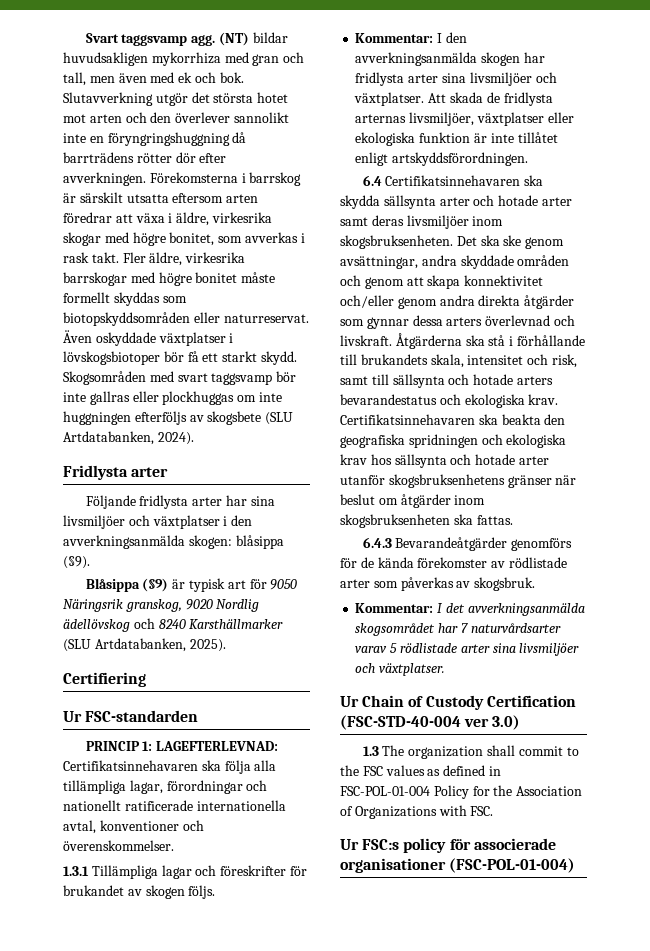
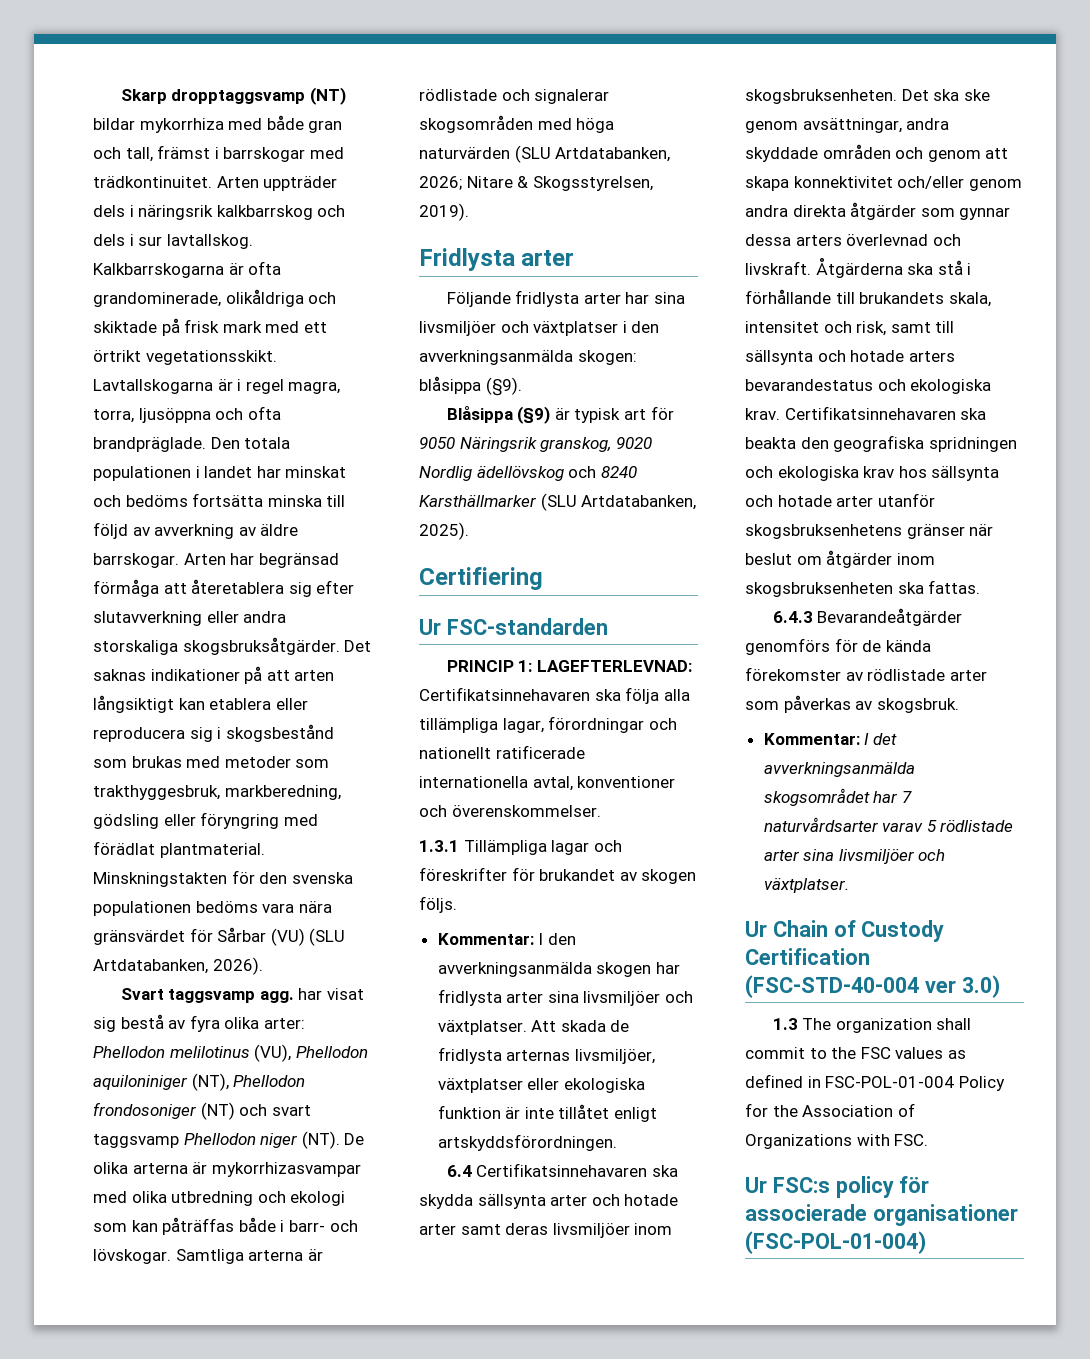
[85,32,288,46] [63,52,305,66] [63,72,244,86] [63,92,289,106] [63,112,289,123] [63,132,247,146] [63,152,227,163] [63,172,302,186] [63,192,259,203] [63,212,272,226] [63,232,305,246] [63,252,246,266] [63,272,276,286] [63,292,187,306] [63,312,309,326] [63,330,234,346] [63,351,297,365] [63,371,297,385] [63,391,282,405] [63,411,294,425] [63,431,194,445] Svart taggsvamp agg. (NT) bildar huvudsakligen mykorrhiza med gran och tall, men även med ek och bok. Slutavverkning utgör det största hotet mot arten och den överlever sannolikt inte en föryngringshuggning då barrträdens rötter dör efter avverkningen. Förekomsterna i barrskog är särskilt utsatta eftersom arten föredrar att växa i äldre, virkesrika skogar med högre bonitet, som avverkas i rask takt. Fler äldre, virkesrika barrskogar med högre bonitet måste formellt skyddas som biotopskyddsområden eller naturreservat. Även oskyddade växtplatser i lövskogsbiotoper bör få ett starkt skydd. Skogsområden med svart taggsvamp bör inte gallras eller plockhuggas om inte huggningen efterföljs av skogsbete (SLU Artdatabanken, 2024). -> [120,87,346,105] [93,115,343,133] [93,145,344,162] [93,176,338,191] [93,205,346,220] [93,234,253,249] [93,261,282,278] [93,289,337,307] [93,318,327,336] [93,350,277,365] [93,379,341,394] [93,406,281,423] [93,437,291,452] [93,466,347,481] [93,493,346,507] [93,522,299,539] [93,553,339,568] [93,579,355,597] [93,611,287,626] [93,637,372,655] [93,666,335,684] [93,695,308,713] [93,724,334,742] [93,756,330,768] [93,785,341,800] [93,812,318,829] [93,841,265,858] [93,870,353,887] [93,901,332,916] [93,927,346,946] [93,957,263,975] [120,988,365,1003] [93,1014,305,1032] [93,1044,368,1062] [93,1073,306,1091] [93,1102,311,1120] [93,1131,365,1149] [93,1162,361,1177] [93,1191,346,1206] [93,1217,358,1235] [93,1249,323,1264] [419,89,610,104] [419,115,615,133] [419,145,671,163] [419,176,653,191] [419,203,469,221] Skarp dropptaggsvamp (NT) bildar mykorrhiza med både gran och tall, främst i barrskogar med trädkontinuitet. Arten uppträder dels i näringsrik kalkbarrskog och dels i sur lavtallskog. Kalkbarrskogarna är ofta grandominerade, olikåldriga och skiktade på frisk mark med ett örtrikt vegetationsskikt. Lavtallskogarna är i regel magra, torra, ljusöppna och ofta brandpräglade. Den totala populationen i landet har minskat och bedöms fortsätta minska till följd av avverkning av äldre barrskogar. Arten har begränsad förmåga att återetablera sig efter slutavverkning eller andra storskaliga skogsbruksåtgärder. Det saknas indikationer på att arten långsiktigt kan etablera eller reproducera sig i skogsbestånd som brukas med metoder som trakthyggesbruk, markberedning, gödsling eller föryngring med förädlat plantmaterial. Minskningstakten för den svenska populationen bedöms vara nära gränsvärdet för Sårbar (VU) (SLU Artdatabanken, 2026). // Svart taggsvamp agg. har visat sig bestå av fyra olika arter: Phellodon melilotinus (VU), Phellodon aquiloniniger (NT), Phellodon frondosoniger (NT) och svart taggsvamp Phellodon niger (NT). De olika arterna är mykorrhizasvampar med olika utbredning och ekologi som kan påträffas både i barr- och lövskogar. Samtliga arterna är rödlistade och signalerar skogsområden med höga naturvärden (SLU Artdatabanken, 2026; Nitare & Skogsstyrelsen, 2019).

